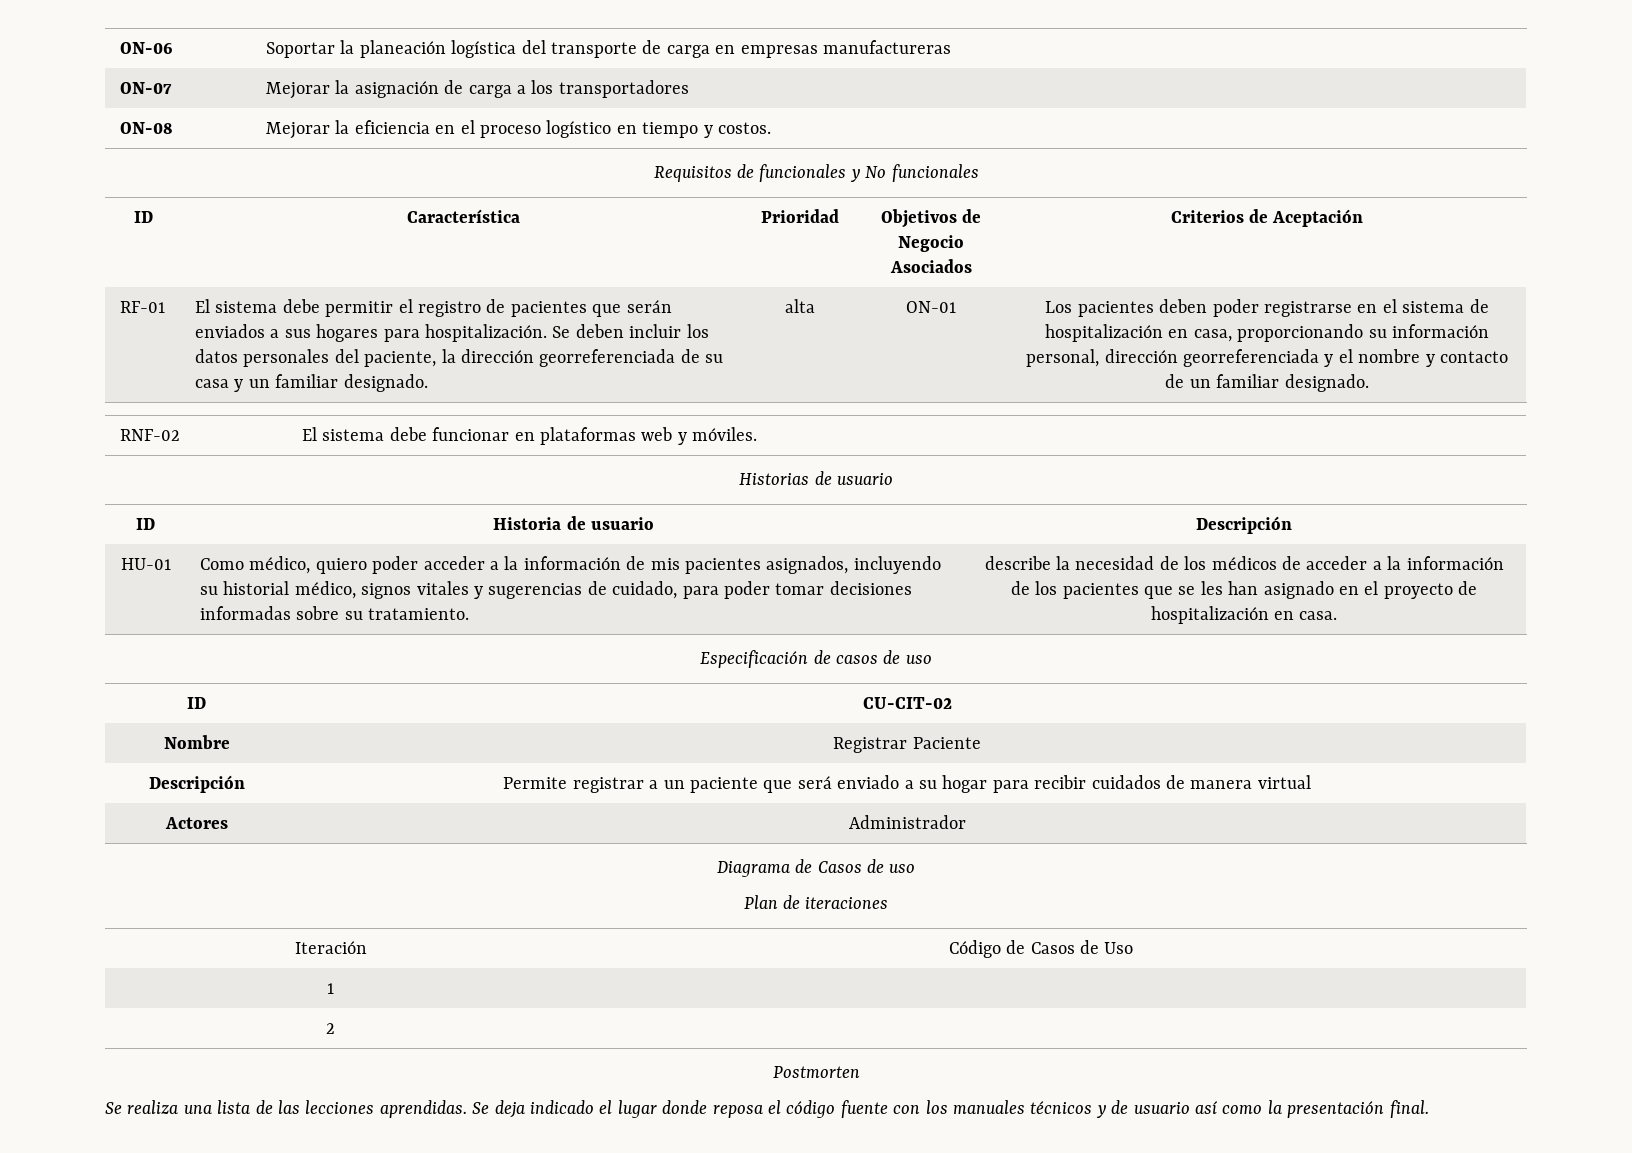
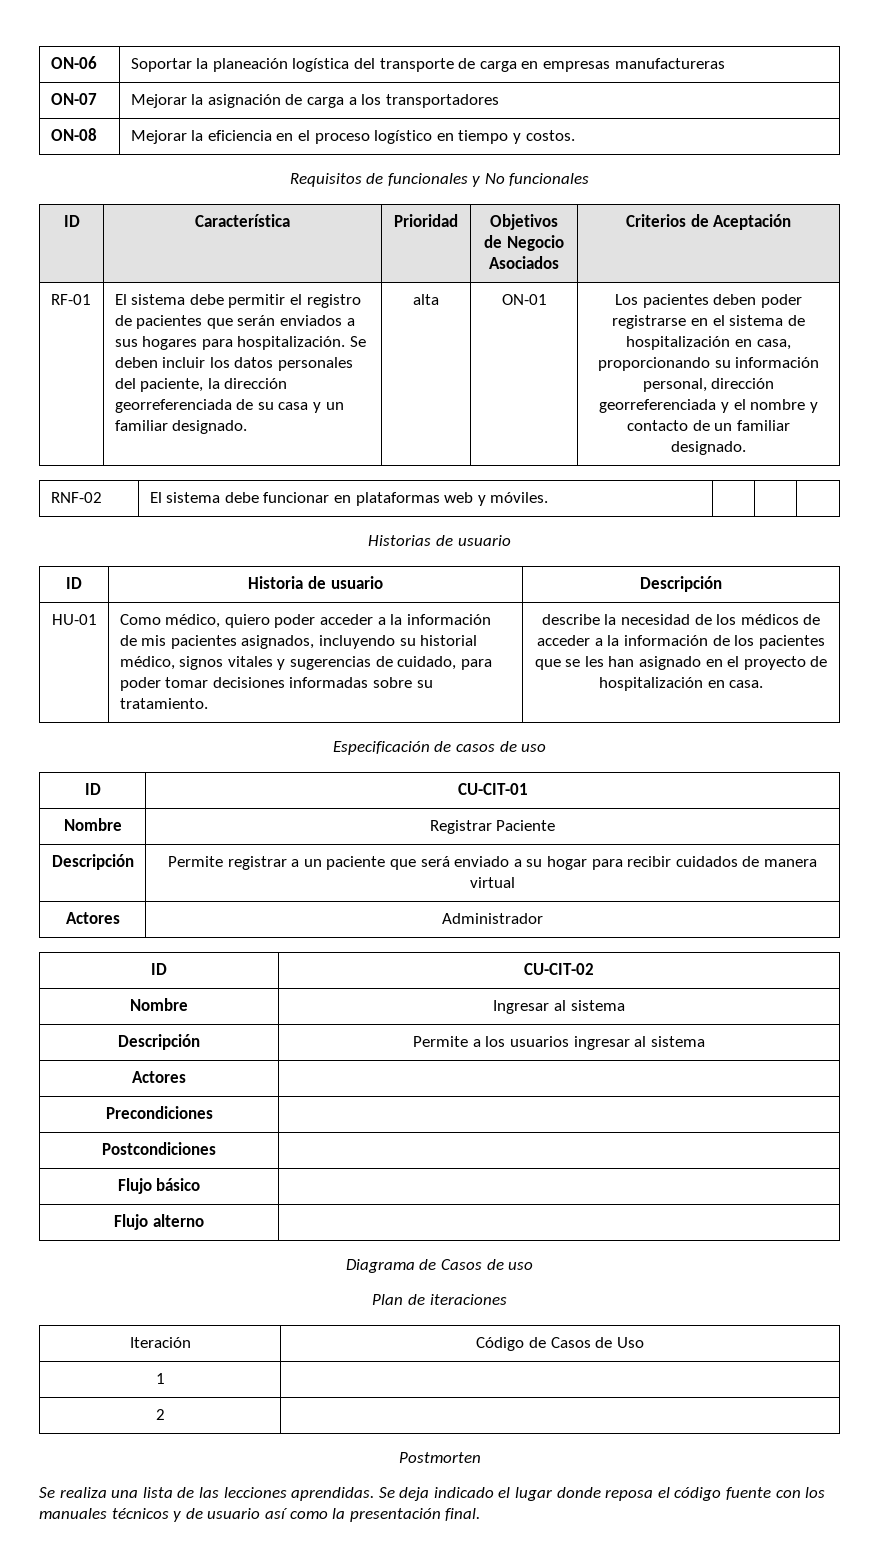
[862,697,952,709] CU-CIT-02 -> [457,783,528,795] CU-CIT-01
(966, 822) none -> [151,963,167,975] [524,963,594,975] [130,998,188,1011] [493,1000,625,1014] [118,1034,200,1050] [413,1036,705,1050] [132,1071,186,1083] [105,1106,213,1119] [102,1142,216,1155] [117,1178,201,1194] [114,1214,204,1230] // ID | CU-CIT-02 // Nombre | Ingresar al sistema // Descripción | Permite a los usuarios ingresar al sistema // Actores | // Precondiciones | // Postcondiciones | // Flujo básico | // Flujo alterno |

